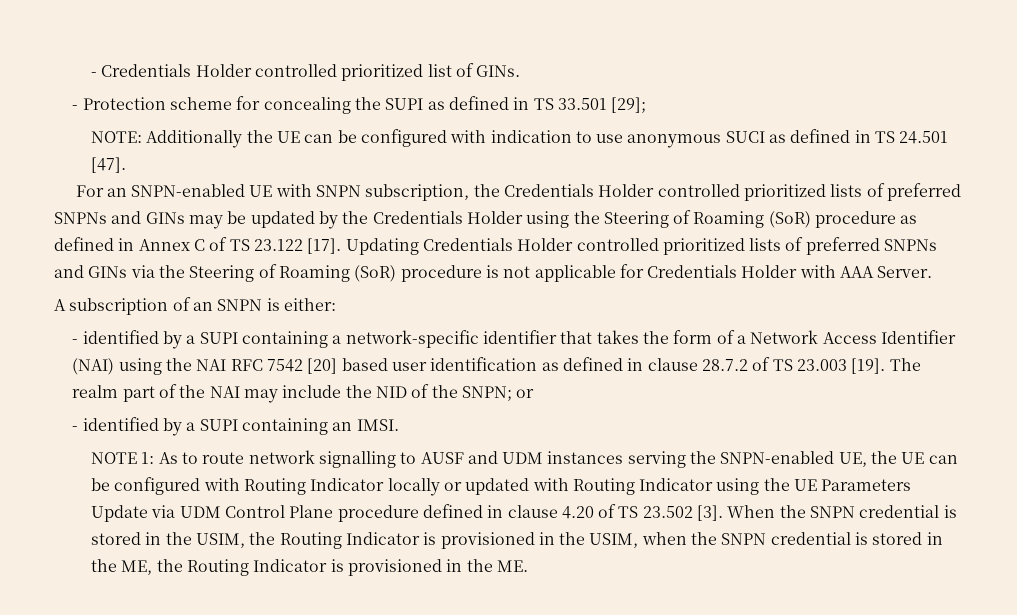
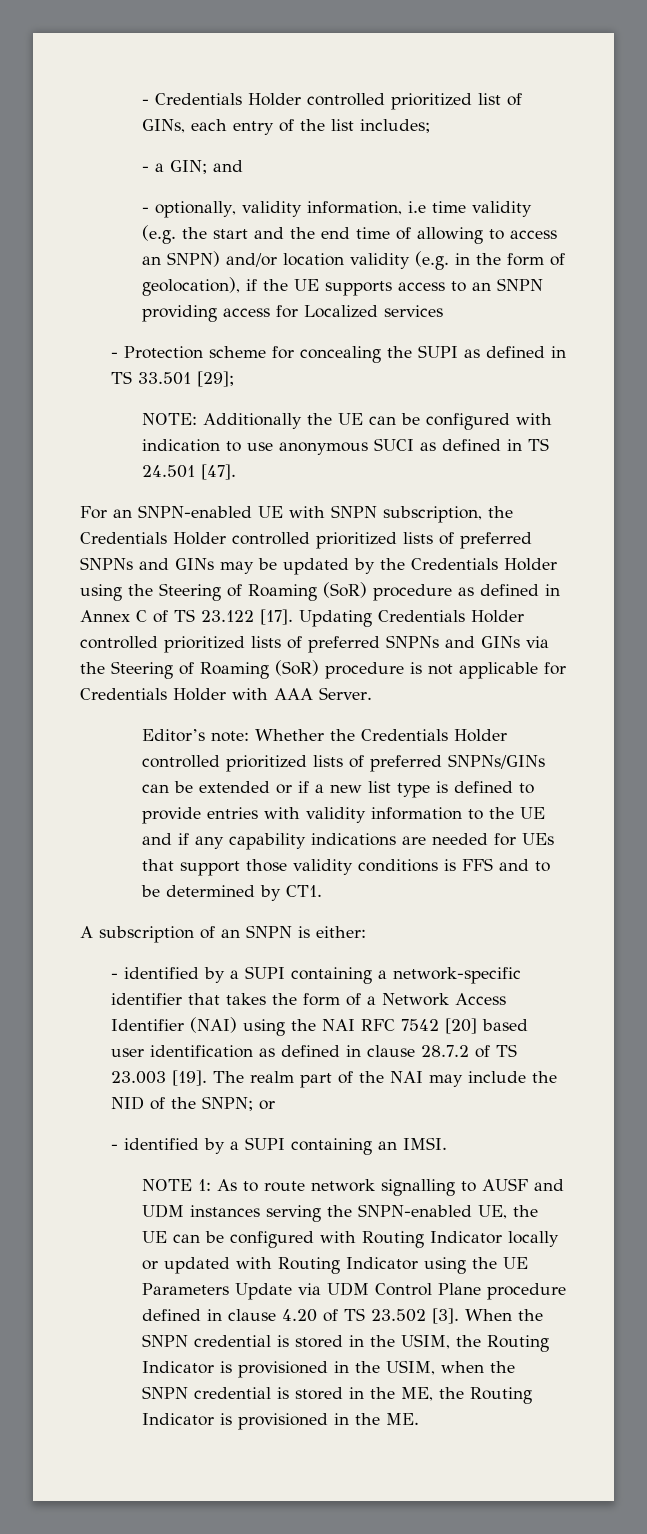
[476,65,521,77] GINs. -> [142,119,431,135] [142,160,244,174] [142,201,533,218] [142,225,558,244] [142,251,566,270] [142,277,544,296] [142,305,444,322] GINs, each entry of the list includes; // - a GIN; and // - optionally, validity information, i.e time validity (e.g. the start and the end time of allowing to access an SNPN) and/or location validity (e.g. in the form of geolocation), if the UE supports access to an SNPN providing access for Localized services
(933, 272) none -> [142,729,508,742] [142,754,546,772] [142,781,535,798] [142,807,546,824] [142,833,555,850] [142,858,551,876] [141,885,323,901] // Editor’s note: Whether the Credentials Holder controlled prioritized lists of preferred SNPNs/GINs can be extended or if a new list type is defined to provide entries with validity information to the UE and if any capability indications are needed for UEs that support those validity conditions is FFS and to be determined by CT1.

